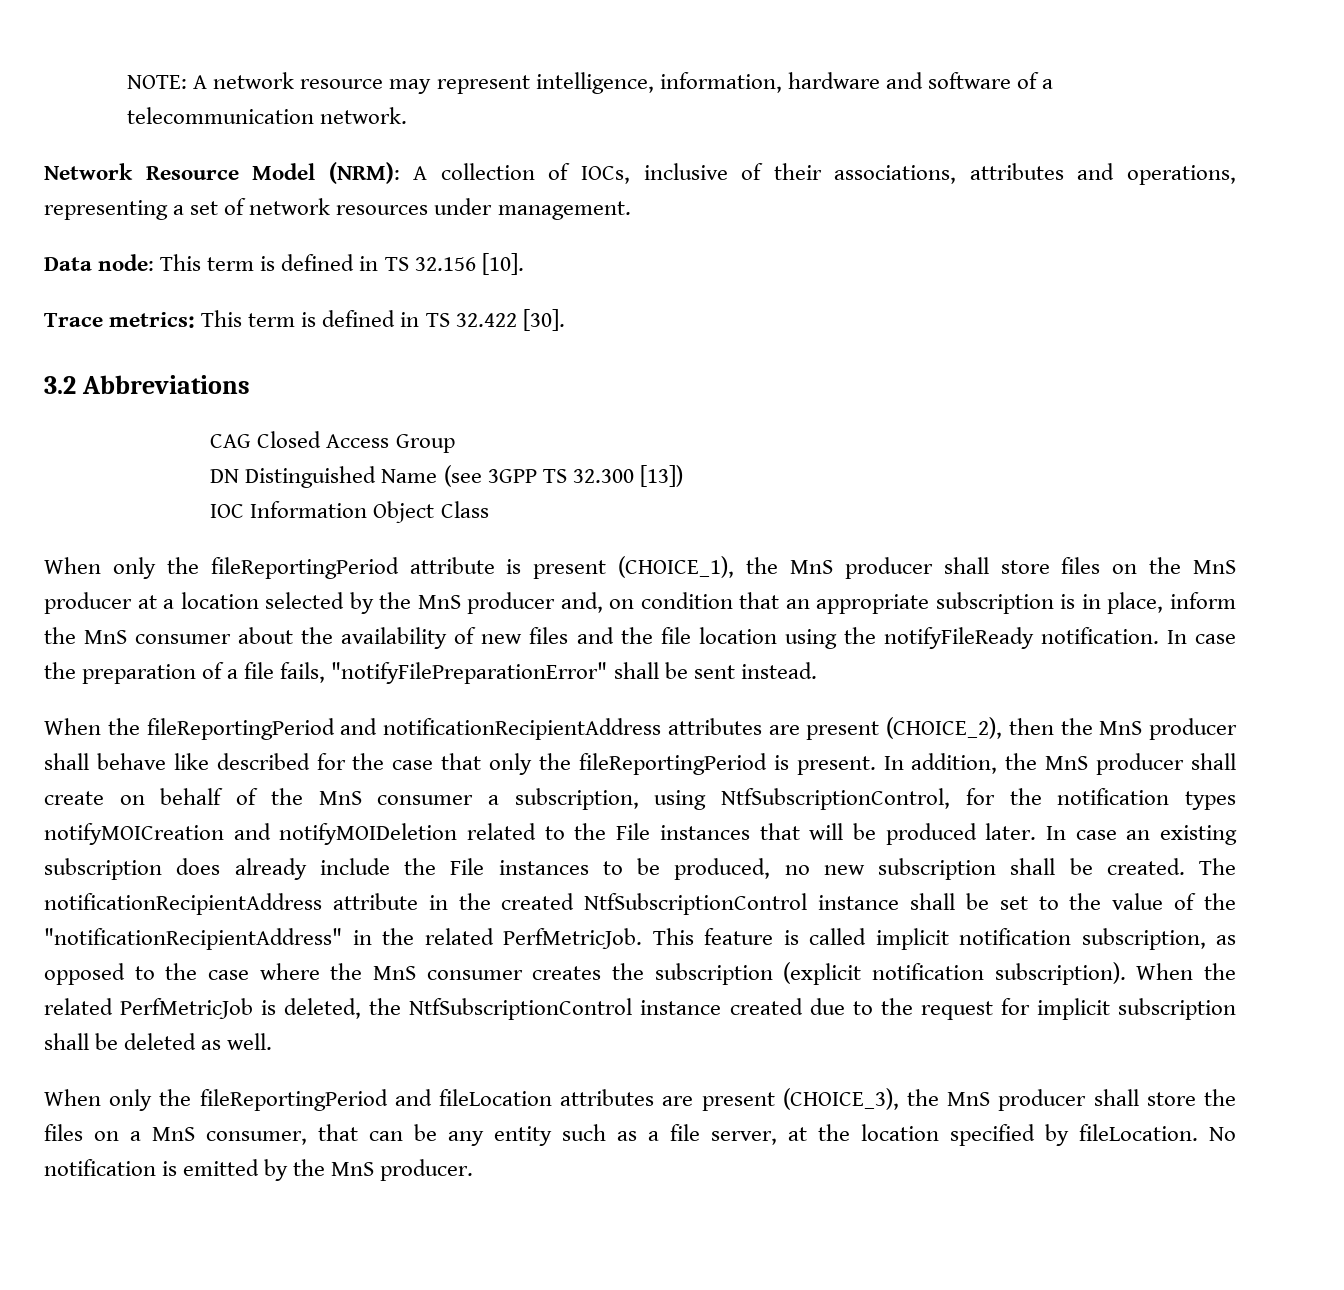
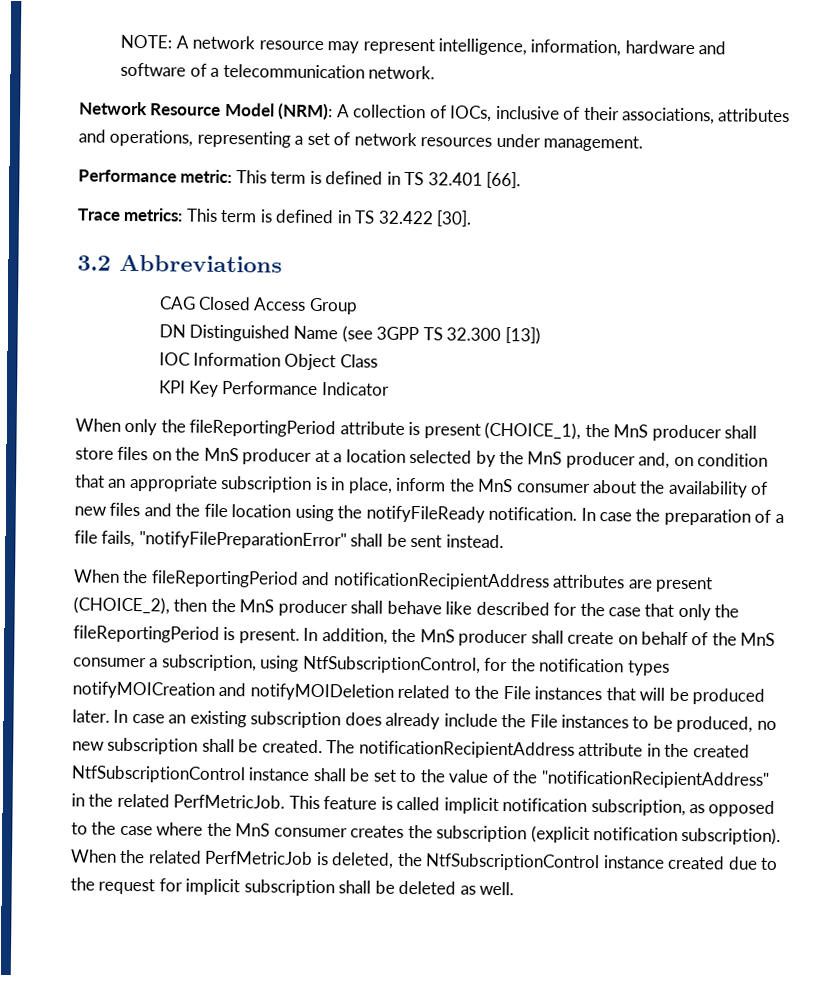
[44,253,524,275] Data node: This term is defined in TS 32.156 [10]. -> [78,169,522,189] Performance metric: This term is defined in TS 32.401 [66].
(489, 509) none -> [158,380,390,397] // KPI Key Performance Indicator
[44,1088,1237,1111] [44,1124,1236,1146] [44,1159,474,1181] // When only the fileReportingPeriod and fileLocation attributes are present (CHOICE_3), the MnS producer shall store the files on a MnS consumer, that can be any entity such as a file server, at the location specified by fileLocation. No notification is emitted by the MnS producer. -> (515, 888) none

